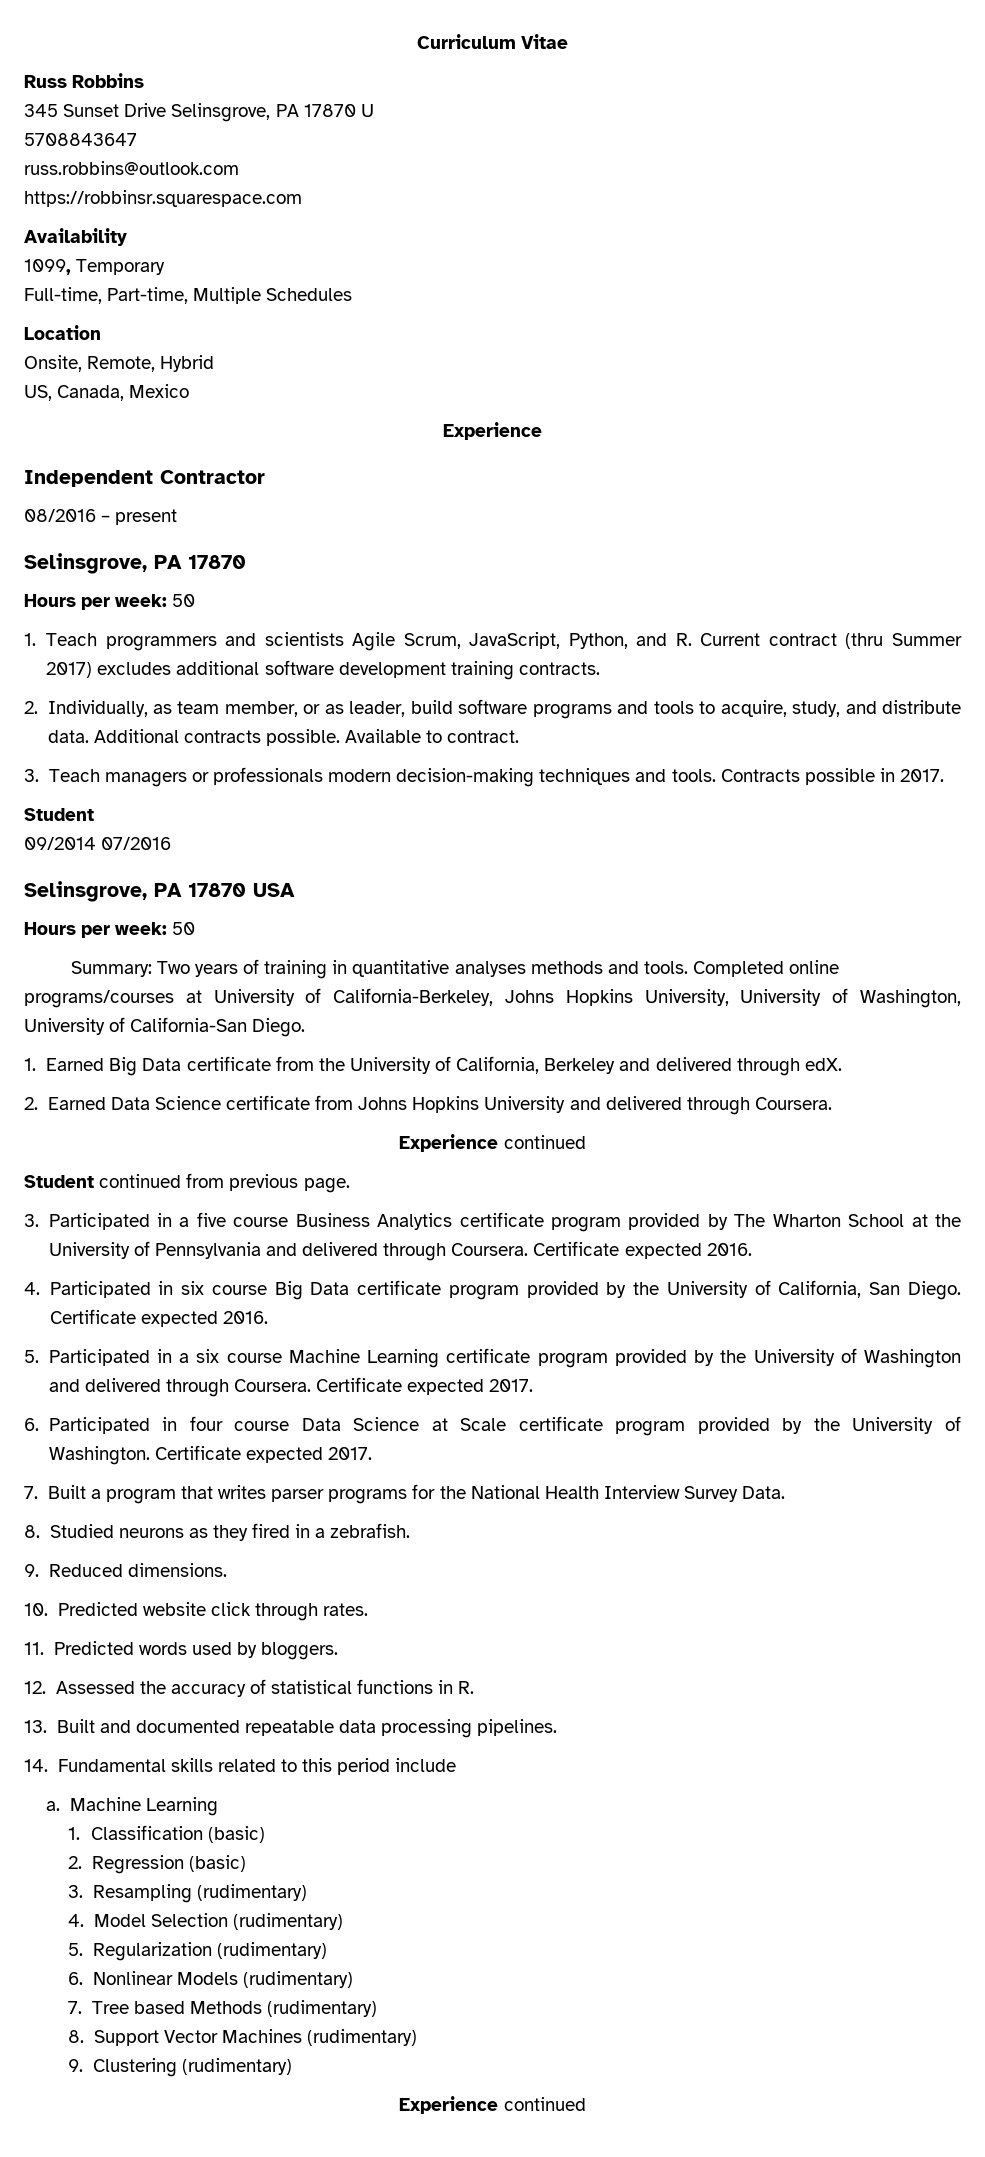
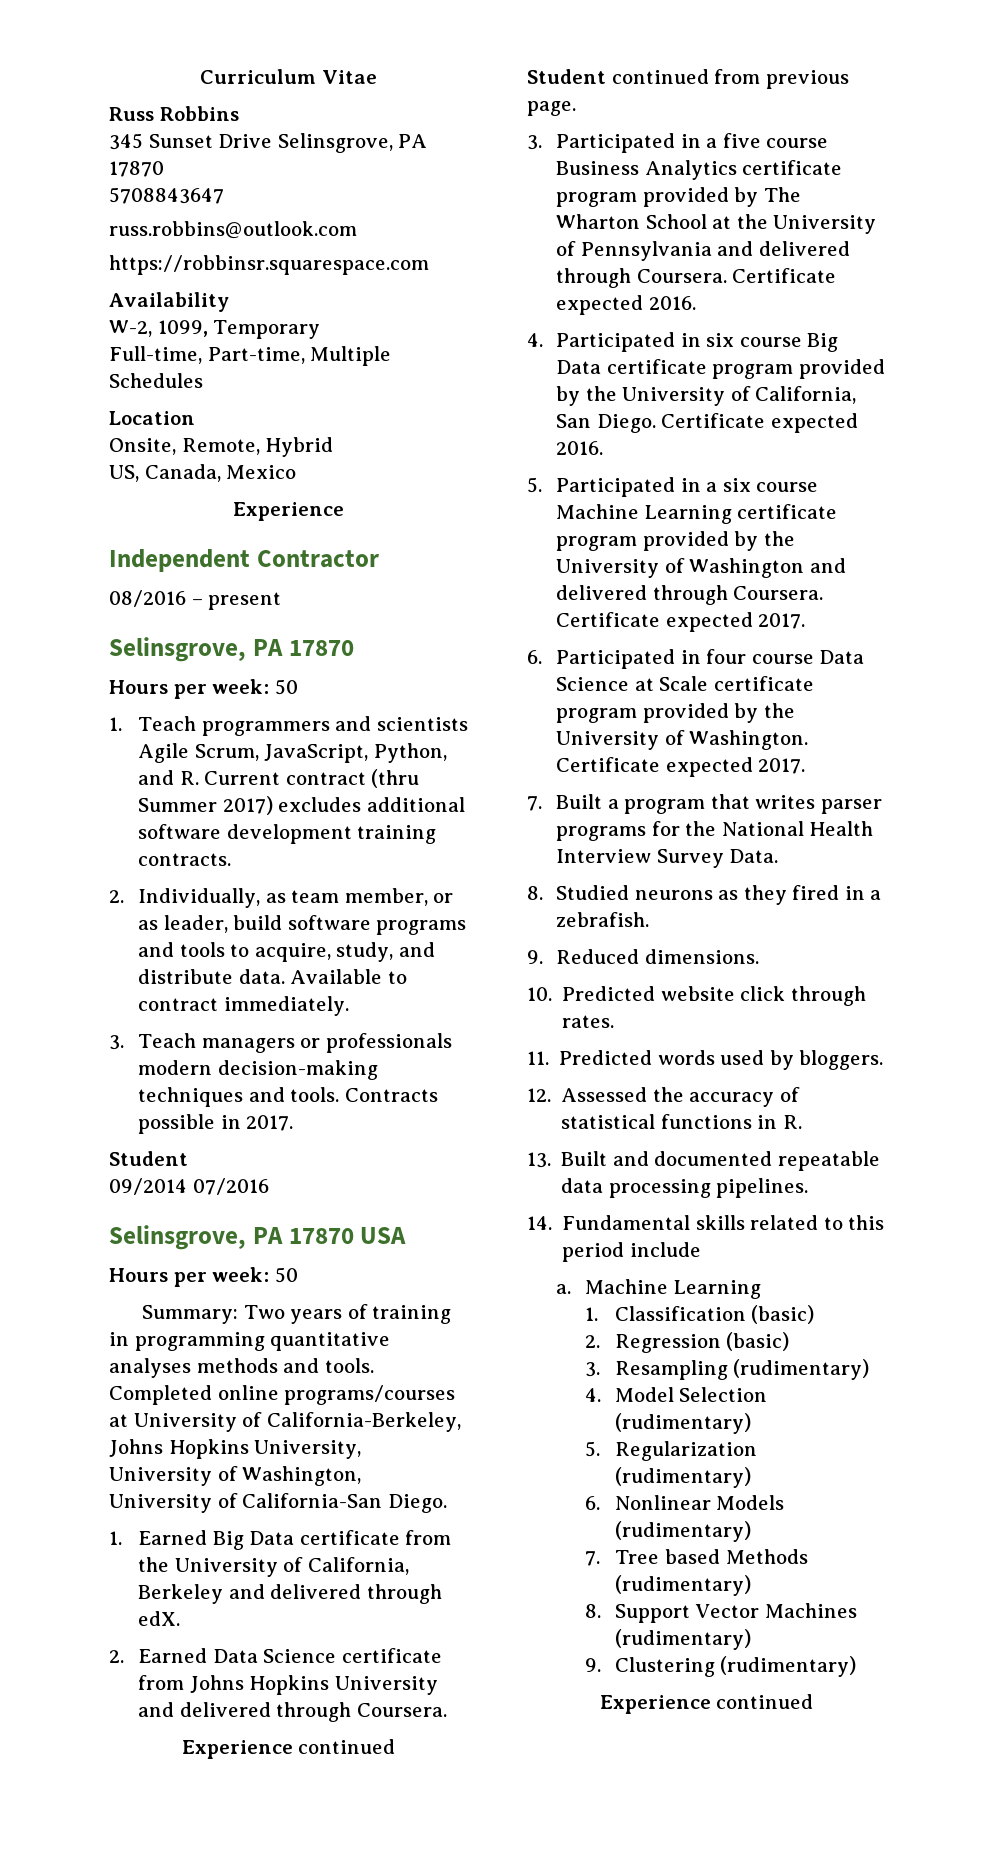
[360,104,374,117] U -> (164, 169) none
(127, 237) none -> [109,320,152,337] W-2,
[93,729,520,746] Additional contracts possible. Available to contract. -> [290,969,407,984] [138,996,349,1016] Available to contract immediately.
(348, 967) none -> [134,1332,265,1351] programming

